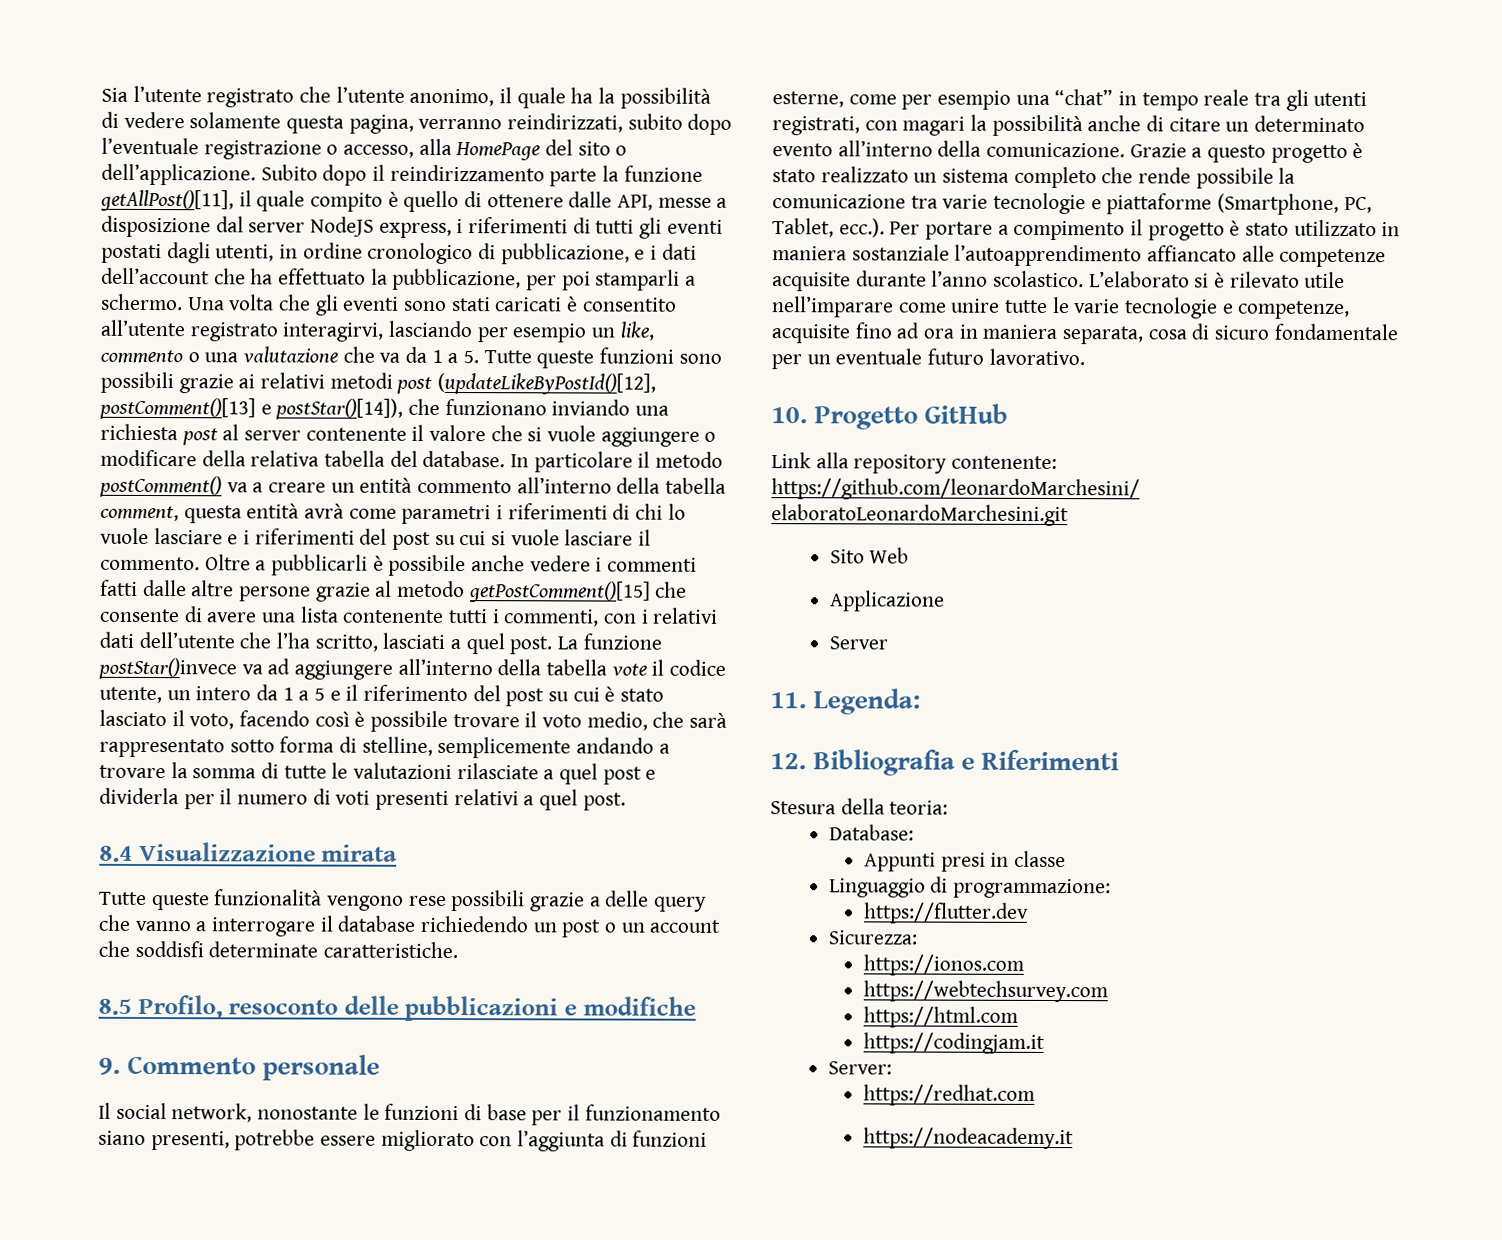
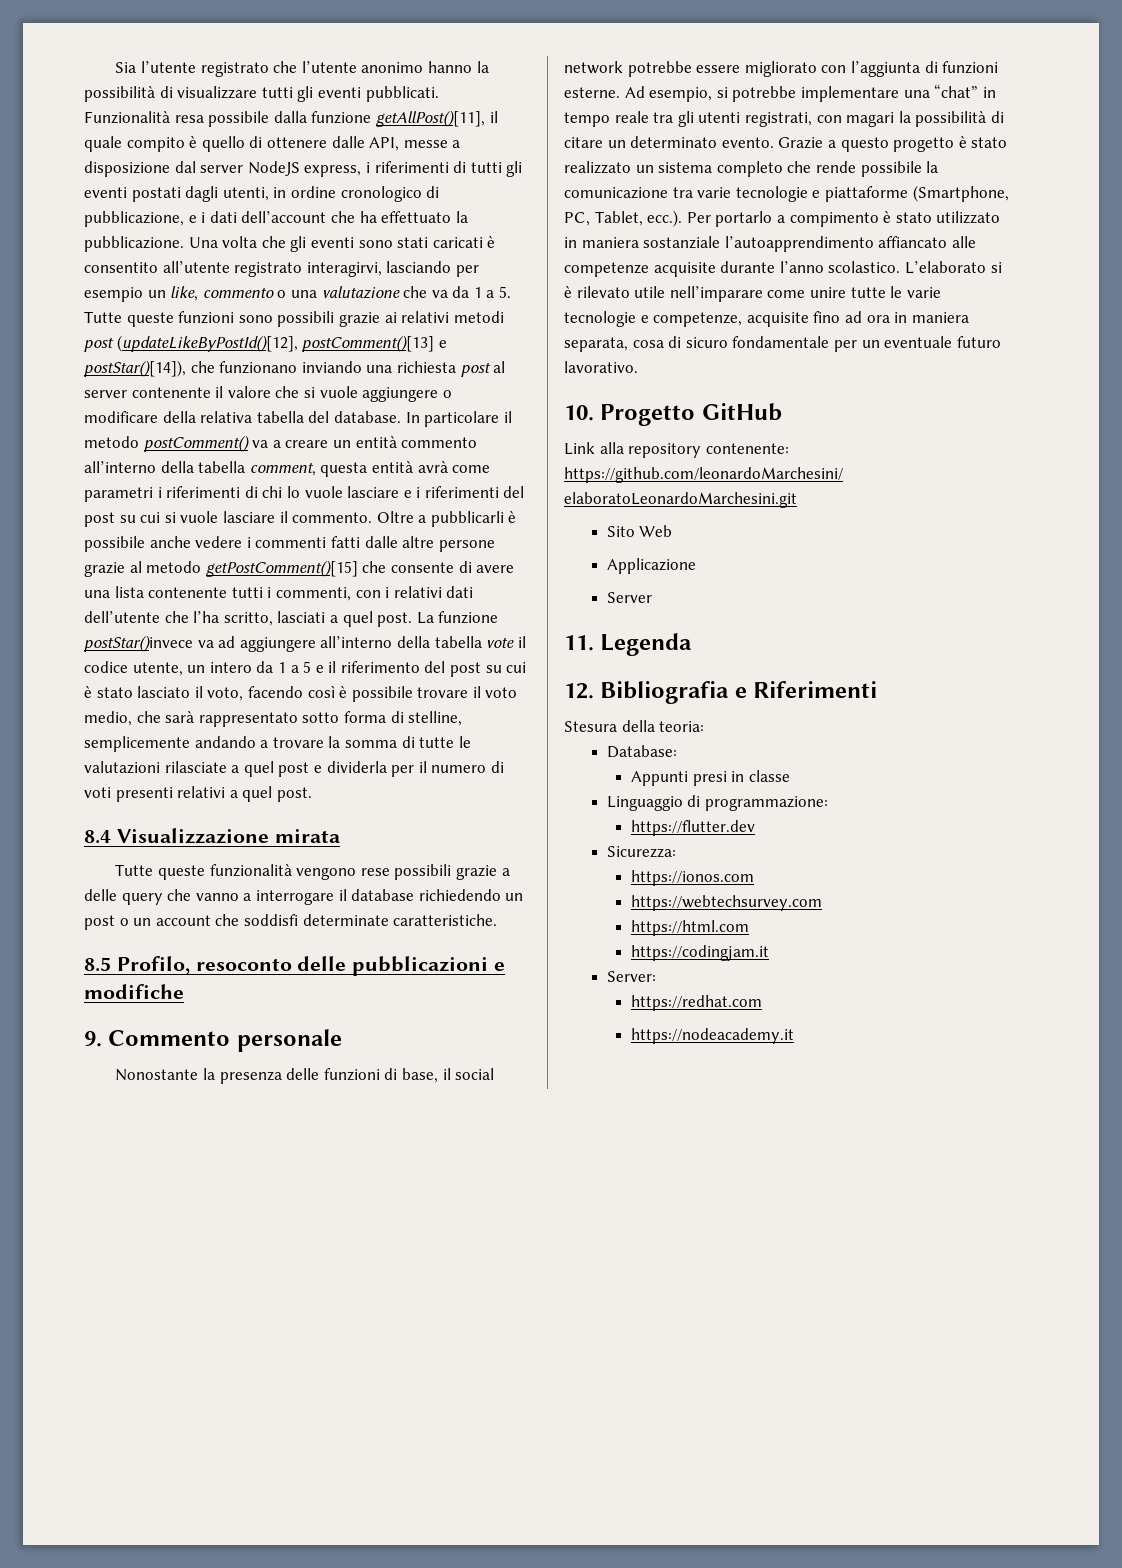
[409,87,711,109] [101,111,733,135] [101,137,628,161] [101,163,620,187] anonimo, il quale ha la possibilità di vedere solamente questa pagina, verranno reindirizzati, subito dopo l’eventuale registrazione o accesso, alla HomePage del sito o dell’applicazione. Subito dopo il reindirizzamento parte la -> [361,61,489,73] [84,86,439,102] [84,111,307,127] anonimo hanno la possibilità di visualizzare tutti gli eventi pubblicati. Funzionalità resa possibile dalla
[392,268,697,291] [101,293,183,311] pubblicazione, per poi stamparli a schermo. -> [84,236,184,252] pubblicazione.
[98,1102,721,1126] [98,1130,230,1151] Il social network, nonostante le funzioni di base per il funzionamento siano presenti, -> [115,1068,495,1084] [564,61,623,74] Nonostante la presenza delle funzioni di base, il social network
[772,90,1012,110] esterne, come per esempio -> [564,86,899,102] esterne. Ad esempio, si potrebbe implementare
[1087,115,1142,132] anche -> (987, 119) none
[772,140,1126,158] evento all’interno della comunicazione. -> [721,137,774,148] evento.
[925,221,994,240] portare -> [715,211,773,227] portarlo
[1130,219,1225,241] il progetto -> (879, 219) none
[813,688,922,715] Legenda: -> [600,633,693,656] Legenda

